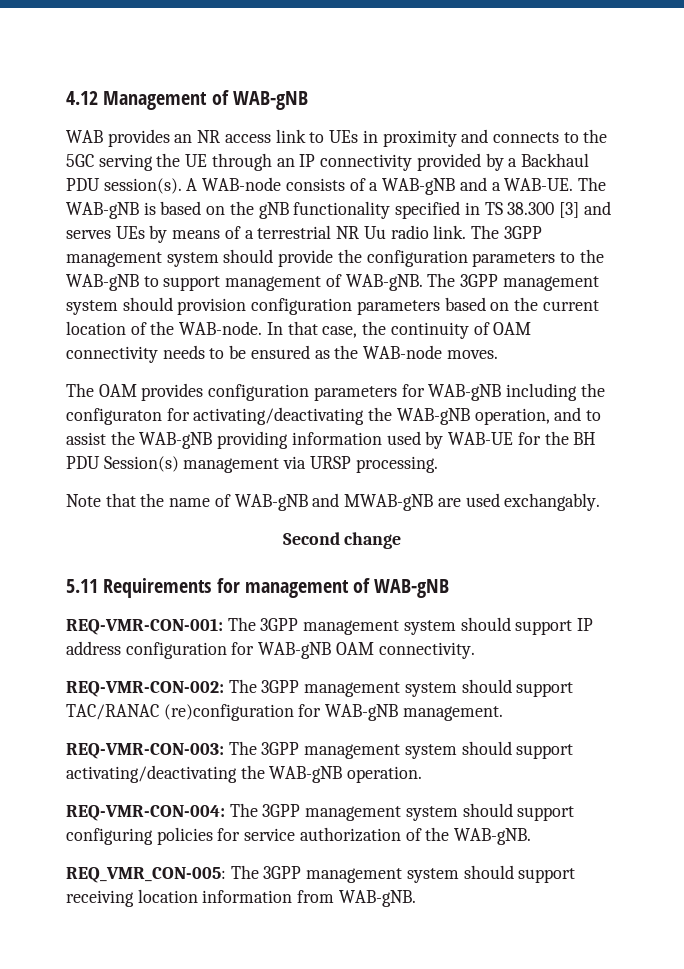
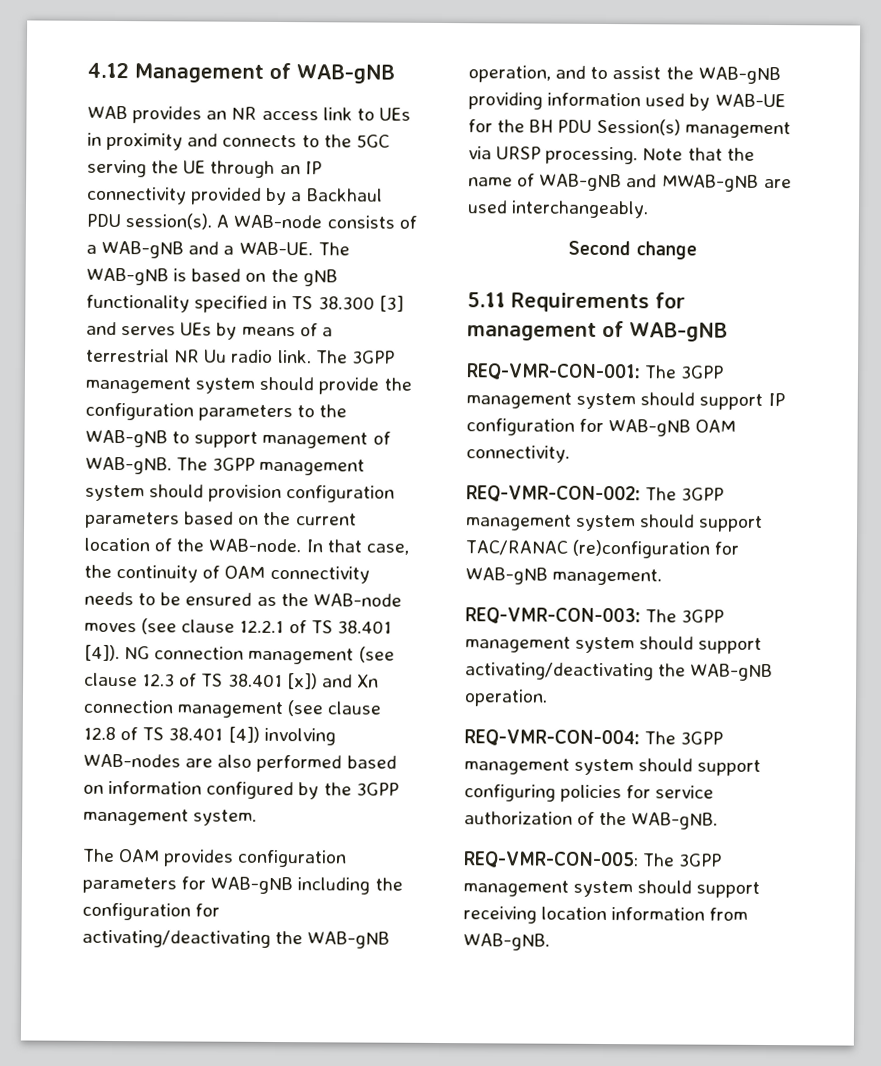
[446,350,498,359] moves. -> [84,618,392,635] [84,644,395,665] [84,672,379,690] [83,699,382,719] [83,726,336,746] [83,753,397,773] [83,780,399,800] [83,808,258,826] moves (see clause 12.2.1 of TS 38.401 [4]). NG connection management (see clause 12.3 of TS 38.401 [x]) and Xn connection management (see clause 12.8 of TS 38.401 [4]) involving WAB-nodes are also performed based on information configured by the 3GPP management system.
[66,408,162,425] configuraton -> [82,902,191,921] configuration
(438, 464) // -> (639, 155) none
[504,493,601,511] exchangably. -> [511,200,650,219] interchangeably.
[66,641,121,655] address -> (785, 399) none
[66,867,226,883] REQ_VMR_CON-005: -> [463,851,639,869] REQ-VMR-CON-005:

